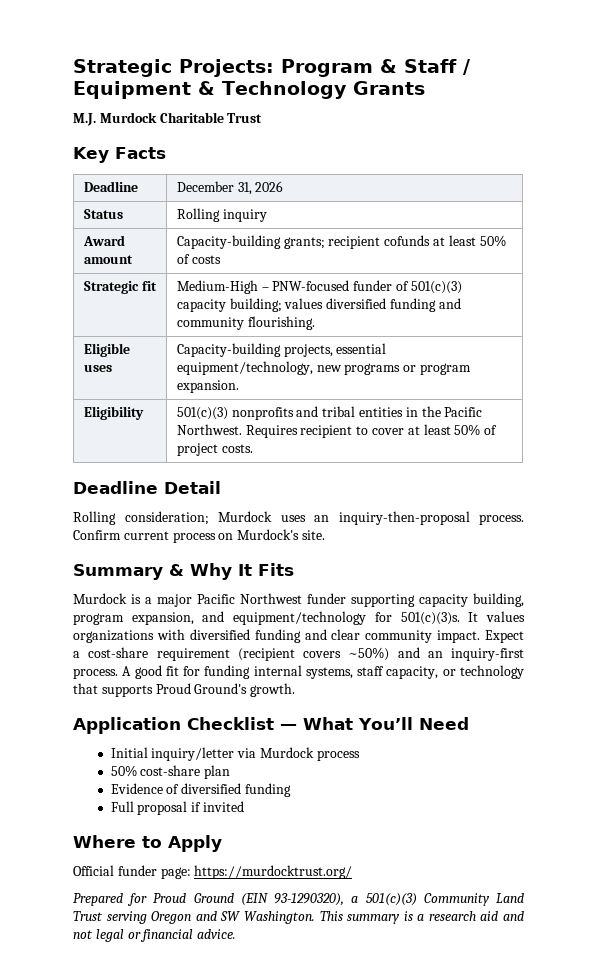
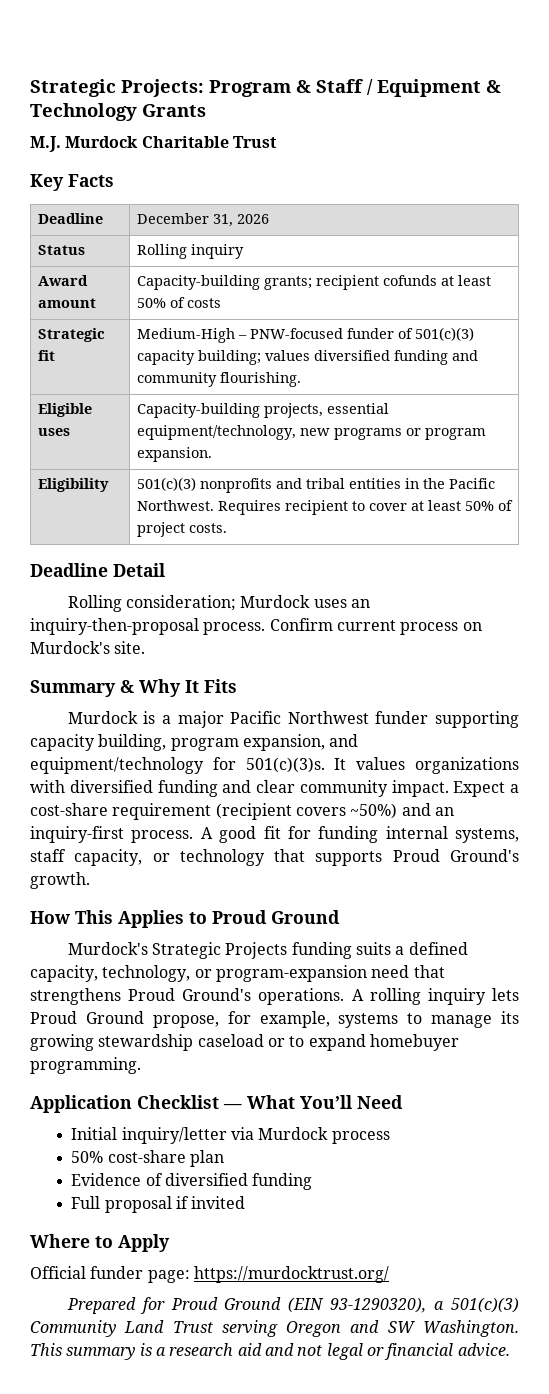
(296, 690) none -> [30,910,340,928] [67,942,468,959] [30,965,445,982] [30,988,520,1005] [30,1011,519,1028] [30,1034,459,1051] [30,1057,141,1074] // How This Applies to Proud Ground // Murdock's Strategic Projects funding suits a defined capacity, technology, or program-expansion need that strengthens Proud Ground's operations. A rolling inquiry lets Proud Ground propose, for example, systems to manage its growing stewardship caseload or to expand homebuyer programming.

